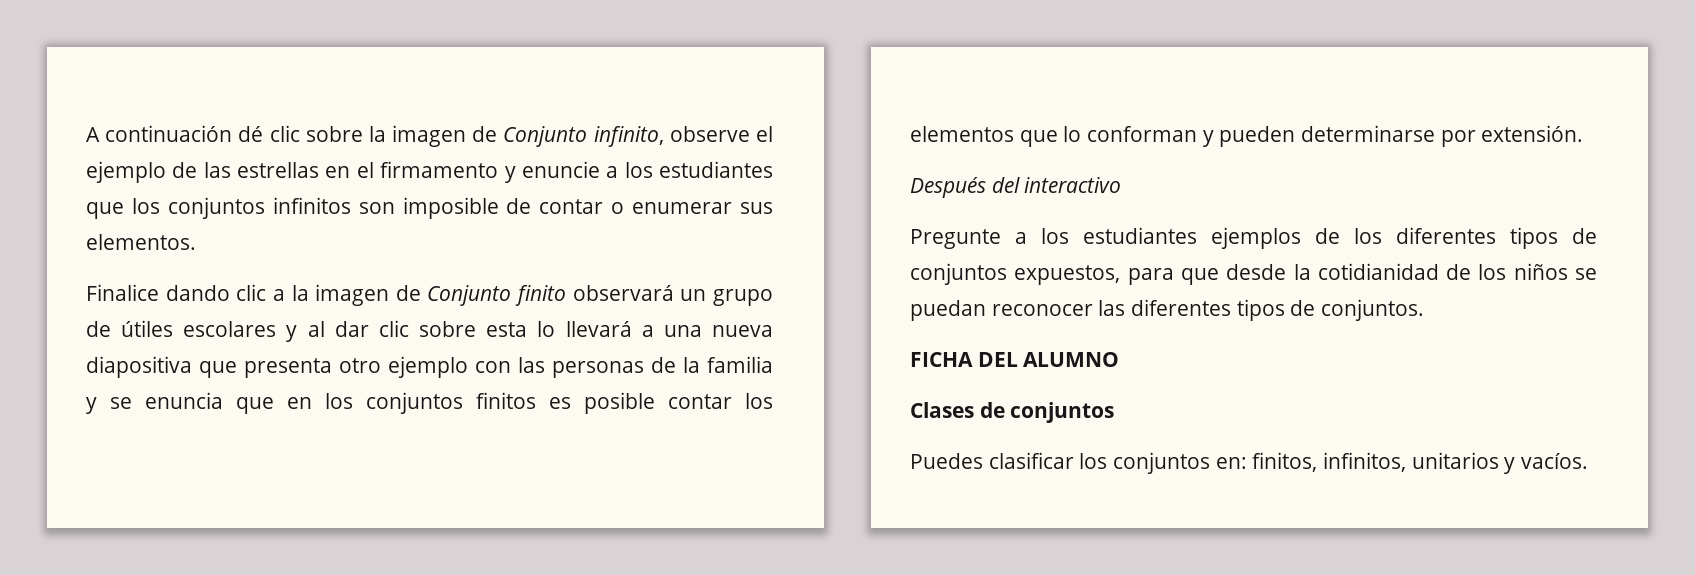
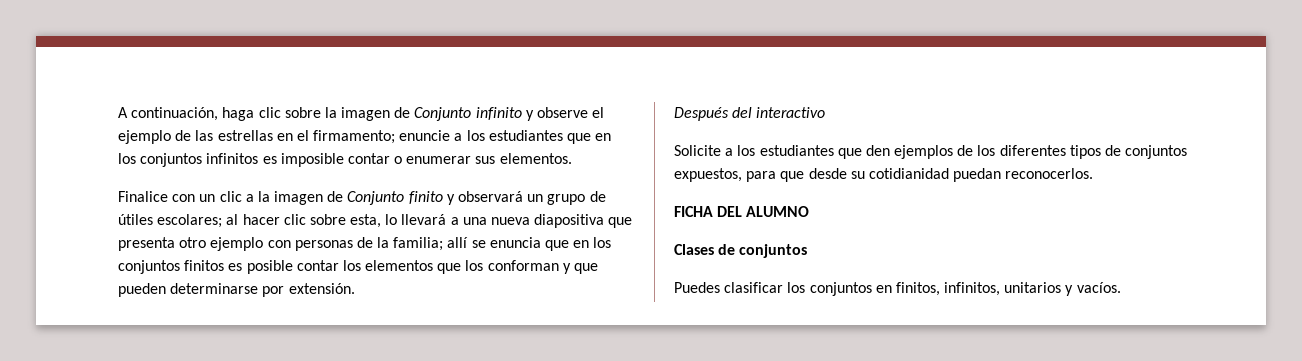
[105,125,264,142] continuación dé -> [131,107,255,121] continuación, haga
[593,126,664,147] infinito, -> [475,107,534,121] infinito y
[380,161,516,183] firmamento y -> [313,130,396,144] firmamento;
(124, 210) none -> [595,133,612,141] en
[358,197,532,219] son imposible de -> [262,153,344,167] es imposible
[165,285,230,301] dando -> [172,194,216,202] con un
(567, 295) none -> [446,194,455,205] y
[183,320,528,342] escolares y al dar clic sobre esta -> [157,214,382,228] escolares; al hacer clic sobre esta,
[518,357,545,373] las -> (291, 244) none
[707,356,773,373] [86,397,97,414] familia y -> [393,237,469,251] familia; allí
[1063,126,1082,142] lo -> [465,260,484,271] los
(1214, 138) none -> [574,263,599,274] que
[910,227,1197,249] Pregunte a los estudiantes -> [674,145,890,159] Solicite a los estudiantes que den
[1293,263,1597,280] [910,299,1425,321] la cotidianidad de los niños se puedan reconocer las diferentes tipos de conjuntos. -> [850,168,1094,182] su cotidianidad puedan reconocerlos.
[1215,457,1247,469] en: -> [875,285,892,293] en

